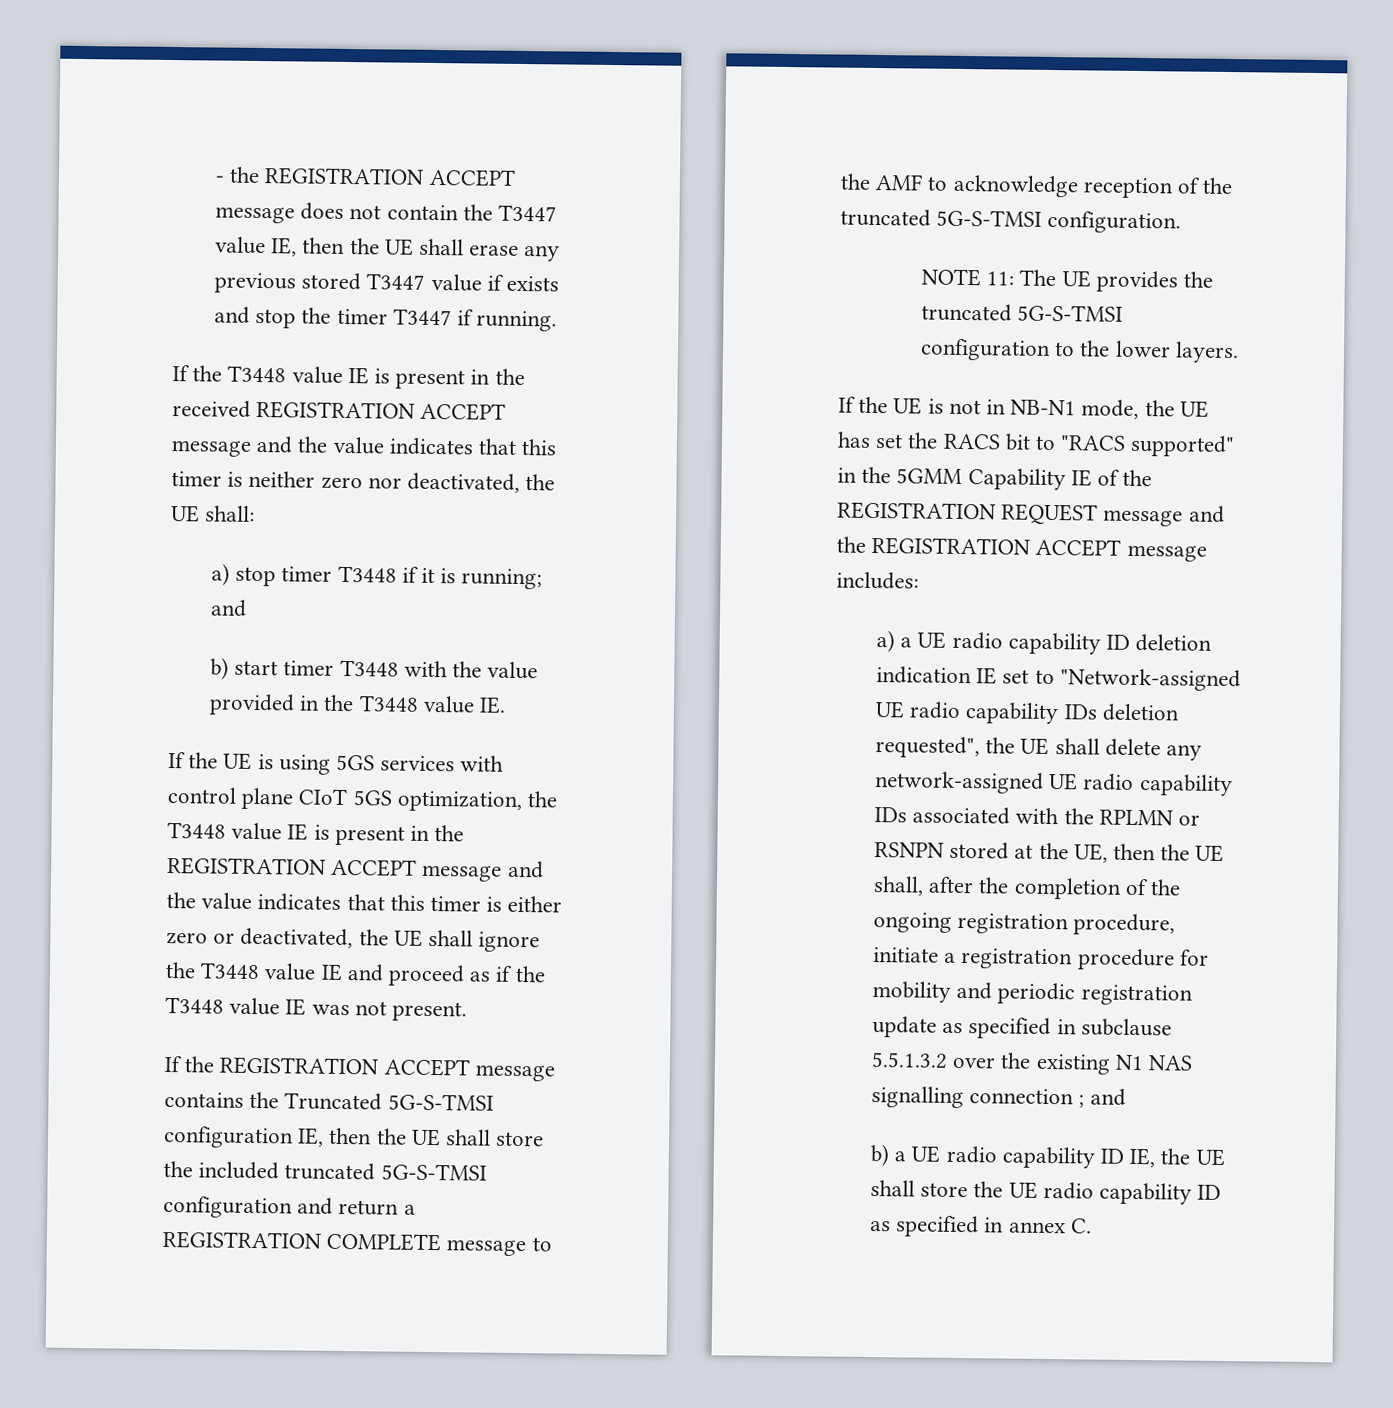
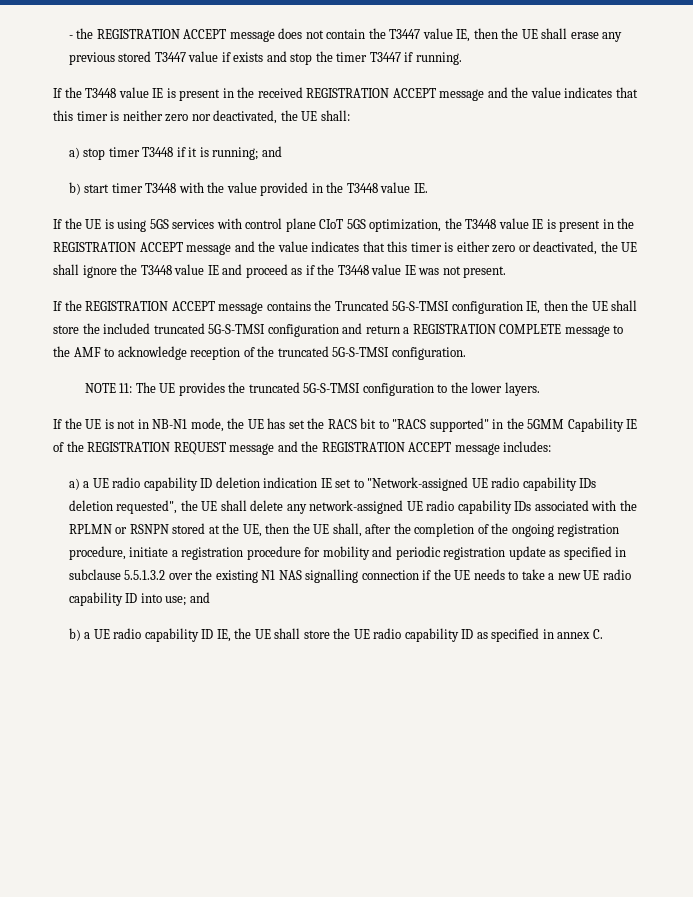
[1078,1094,1085,1108] ; -> [422,569,631,580] [68,592,187,606] if the UE needs to take a new UE radio capability ID into use;

